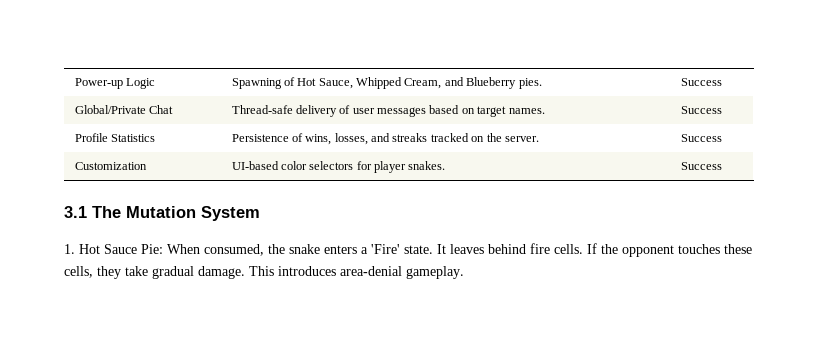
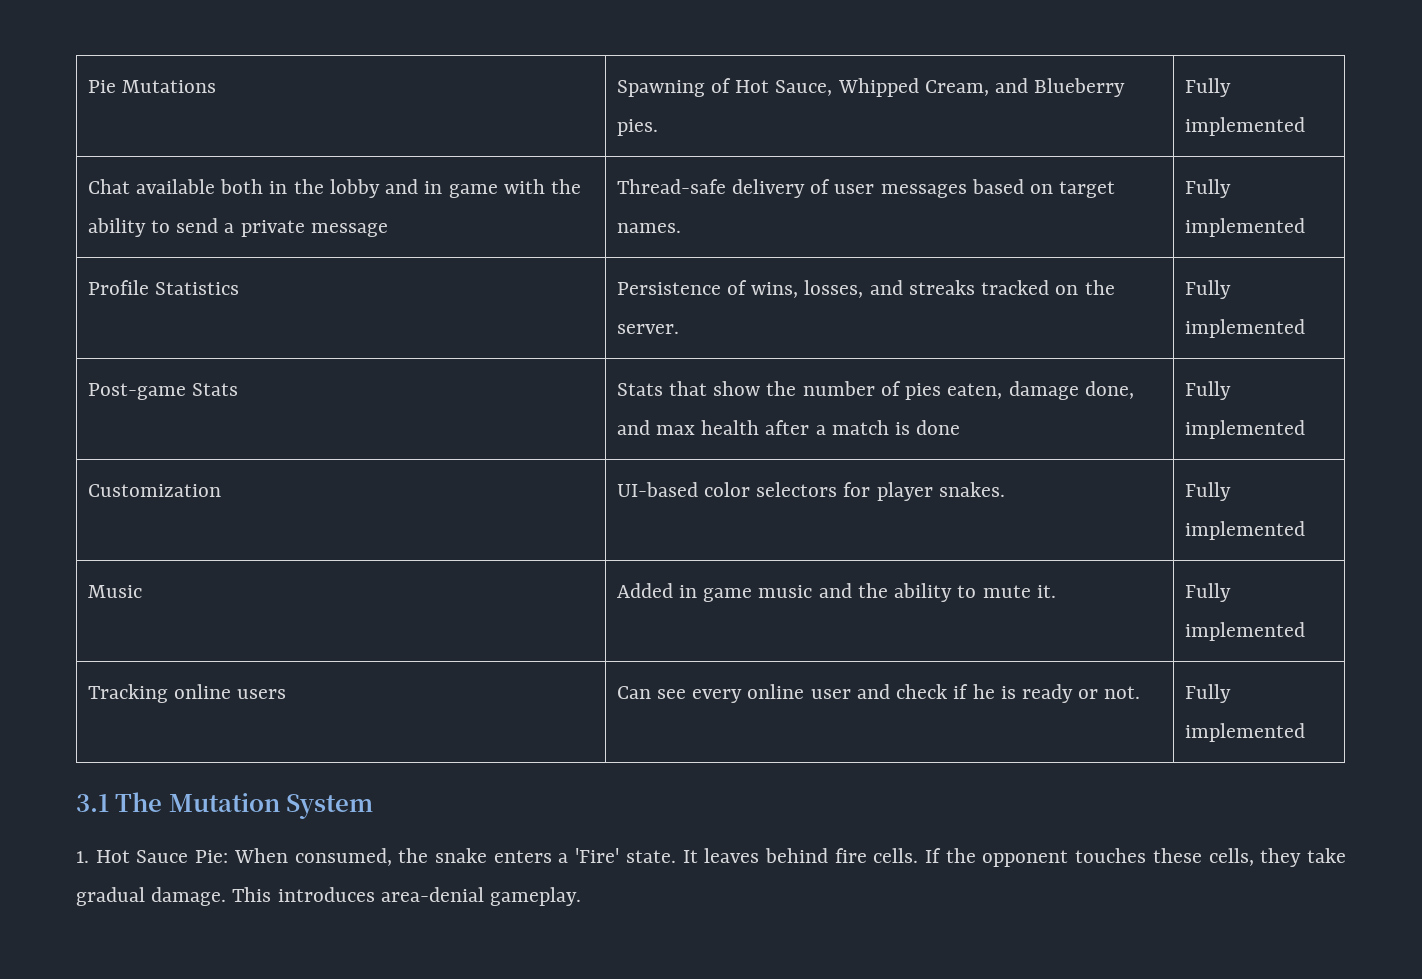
[74,78,155,89] Power-up Logic -> [87,80,217,93] Pie Mutations
[680,78,722,86] [74,105,146,114] Success // Global/Private -> [1184,78,1231,97] [1184,117,1305,136] Fully implemented //
(173, 109) none -> [136,179,581,198] [87,218,388,237] available both in the lobby and in game with the ability to send a private message
[680,106,722,114] Success -> [1184,179,1231,198] [1184,218,1305,237] Fully implemented
[680,134,722,142] Success -> [1184,280,1231,299] [1184,319,1305,338] [87,383,239,400] [616,381,1134,400] [616,420,961,435] [1184,381,1231,400] [1184,420,1305,439] Fully implemented // Post-game Stats | Stats that show the number of pies eaten, damage done, and max health after a match is done | Fully implemented
[680,162,722,170] Success -> [1184,482,1231,501] [1184,521,1305,540] [87,585,142,598] [616,583,1056,602] [1184,583,1231,602] [1184,622,1305,641] [87,684,287,703] [616,684,1141,703] [1184,684,1231,703] [1184,723,1305,742] Fully implemented // Music | Added in game music and the ability to mute it. | Fully implemented // Tracking online users | Can see every online user and check if he is ready or not. | Fully implemented

